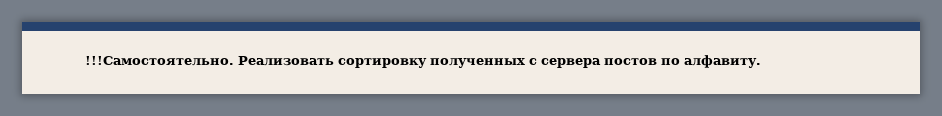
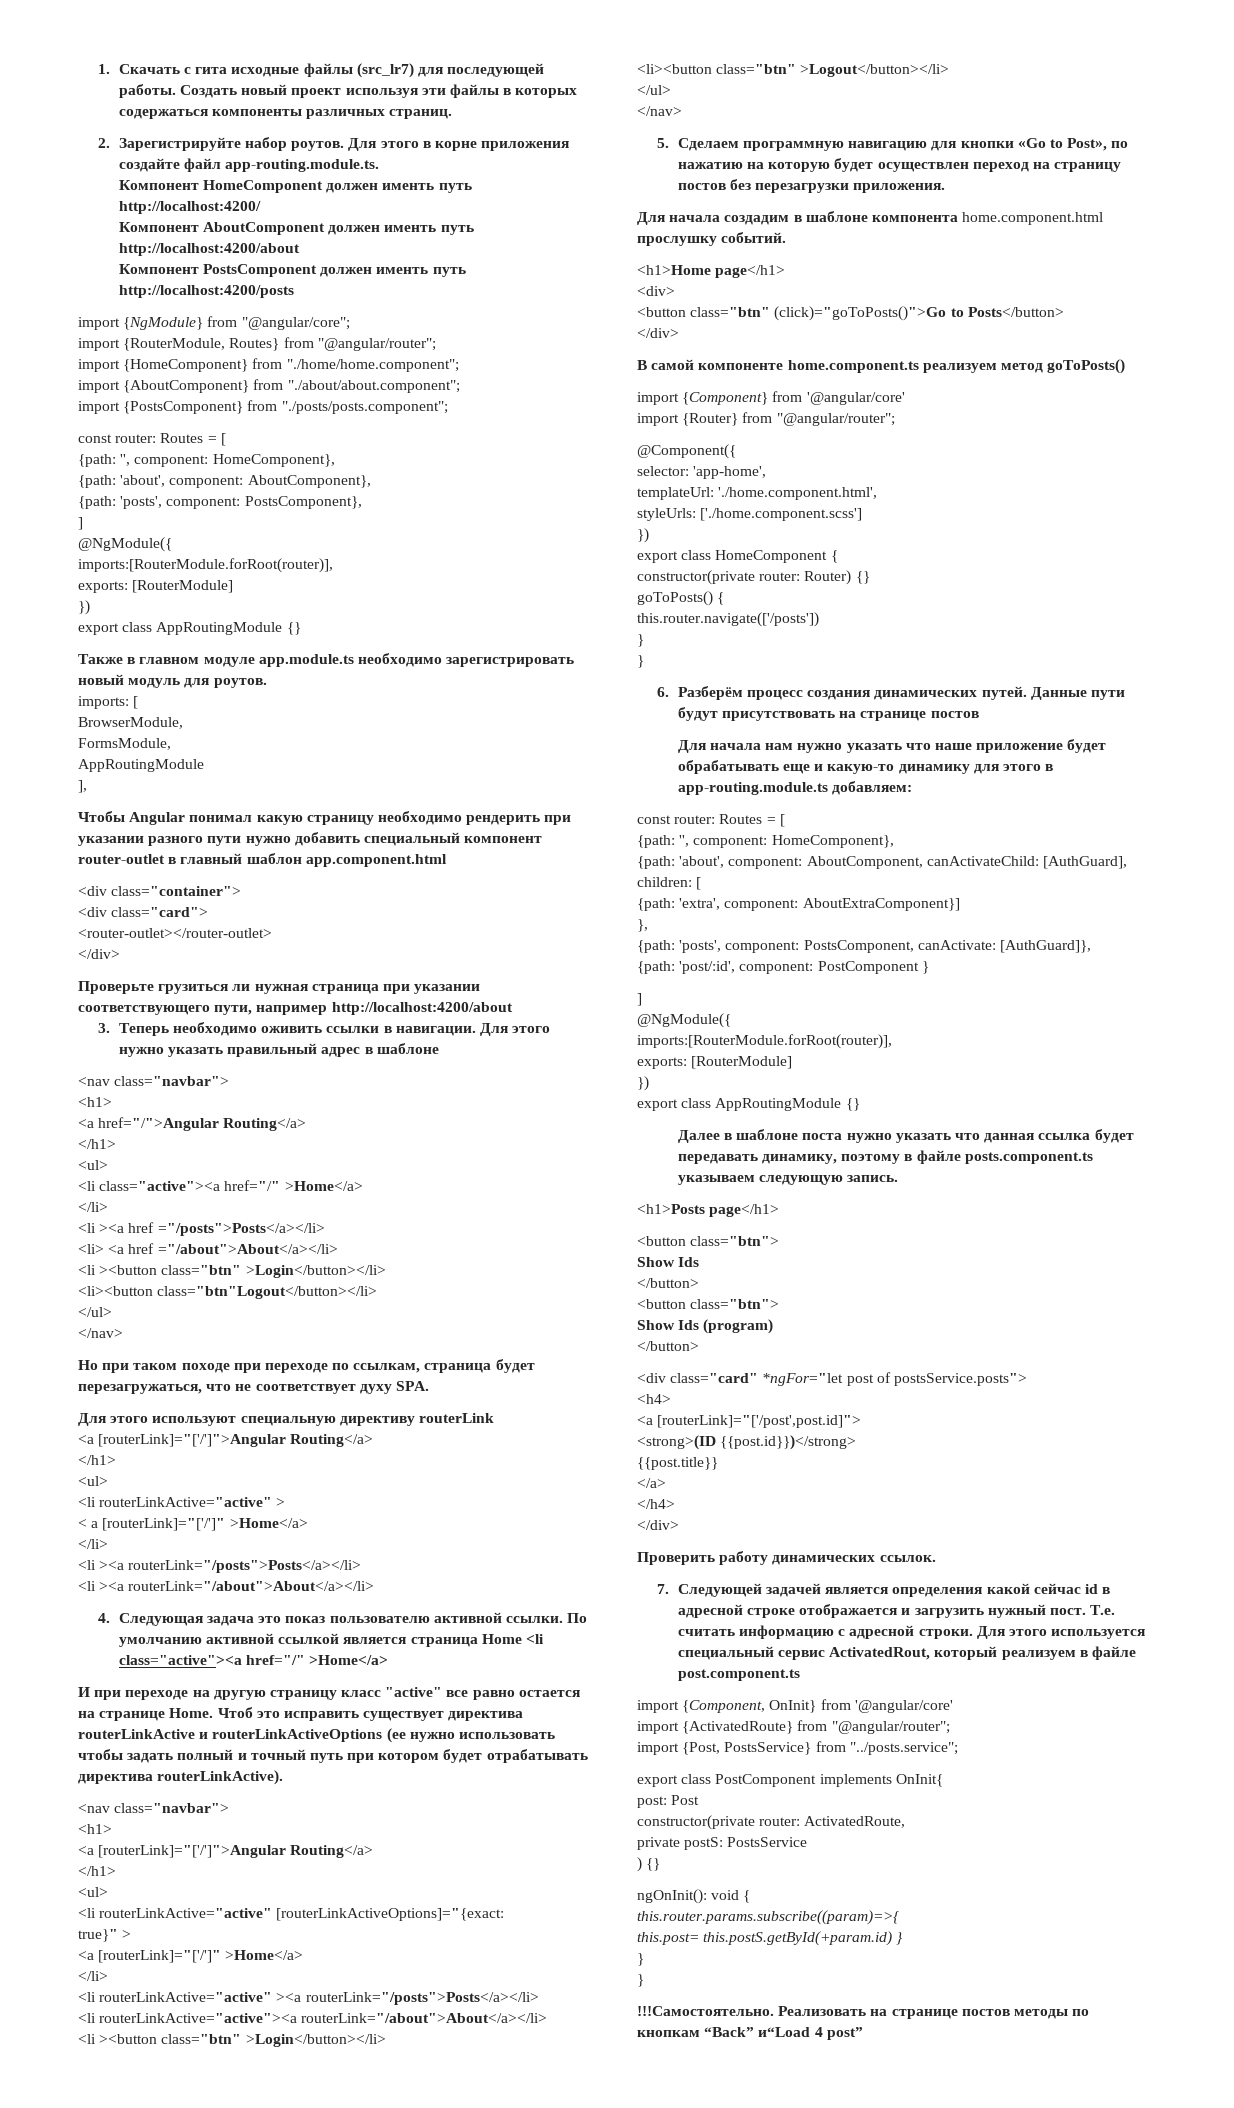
[85,55,761,68] !!!Самостоятельно. Реализовать сортировку полученных с сервера постов по алфавиту. -> [98,63,545,78] [118,84,578,98] [118,109,453,119] [98,137,570,151] [118,158,380,172] [118,180,472,193] [118,201,261,214] [118,222,474,235] [118,243,300,256] [118,264,466,277] [118,285,294,298] [78,316,350,330] [78,337,436,351] [78,358,459,372] [78,379,460,393] [78,400,448,414] [78,433,226,446] [78,454,335,467] [78,475,371,488] [78,496,362,509] [78,517,83,530] [78,537,172,552] [78,558,333,573] [78,580,234,593] [78,600,90,615] [78,622,301,635] [78,653,575,667] [78,674,267,688] [78,696,139,709] [78,717,183,729] [78,738,171,750] [78,759,204,772] [78,780,87,793] [78,811,572,825] [78,832,543,846] [78,853,447,867] [78,886,242,896] [78,907,209,917] [78,928,272,938] [78,949,120,959] [78,981,481,994] [78,1002,513,1015] [98,1022,551,1036] [118,1043,439,1057] [78,1076,230,1086] [78,1097,112,1107] [78,1117,307,1131] [78,1139,116,1149] [78,1160,108,1170] [78,1180,363,1191] [78,1202,108,1212] [78,1222,325,1236] [78,1243,338,1254] [78,1265,386,1278] [78,1286,378,1299] [78,1307,112,1317] [78,1328,123,1338] [78,1359,535,1373] [78,1381,429,1394] [78,1413,494,1426] [78,1434,374,1447] [78,1455,116,1465] [78,1476,108,1486] [78,1497,286,1507] [78,1518,308,1531] [78,1539,108,1549] [78,1560,362,1573] [78,1581,375,1591] [98,1612,588,1626] [118,1633,545,1647] [118,1655,389,1665] [78,1687,580,1700] [78,1707,524,1721] [78,1728,555,1743] [78,1749,588,1763] [78,1770,284,1785] [78,1803,230,1813] [78,1824,112,1834] [78,1845,374,1858] [78,1866,116,1876] [78,1887,108,1897] [78,1908,505,1921] [78,1929,132,1942] [78,1950,304,1963] [78,1971,108,1981] [78,1992,539,2005] [78,2013,548,2023] [78,2034,386,2047] [637,64,950,77] [637,85,671,95] [637,106,682,116] [657,138,1129,151] [677,158,1122,172] [677,179,946,193] [637,211,1104,225] [637,232,787,246] [637,265,786,278] [637,286,675,296] [637,306,1064,321] [637,328,679,338] [637,359,1126,374] [637,391,905,405] [637,412,895,426] [637,444,736,459] [637,466,767,479] [637,487,878,500] [637,508,863,521] [637,528,649,543] [637,550,838,563] [637,570,870,585] [637,591,725,606] [637,612,819,627] [637,634,644,647] [637,655,644,668] [657,686,1126,700] [677,707,979,721] [677,739,1107,753] [677,760,1054,774] [677,781,913,795] [637,814,785,827] [637,835,894,848] [637,856,1127,869] [637,877,702,890] [637,898,960,911] [637,919,648,932] [637,940,1091,953] [637,961,929,974] [637,993,642,1006] [637,1013,731,1028] [637,1034,892,1049] [637,1056,793,1069] [637,1076,649,1091] [637,1098,860,1111] [677,1129,1134,1143] [677,1150,1093,1164] [677,1175,899,1185] [637,1204,780,1217] [637,1236,780,1246] [637,1257,700,1267] [637,1278,699,1288] [637,1299,780,1309] [637,1319,774,1334] [637,1341,699,1351] [637,1372,1027,1386] [637,1394,671,1404] [637,1415,862,1428] [637,1435,857,1450] [637,1457,718,1470] [637,1478,666,1488] [637,1499,675,1509] [637,1520,679,1530] [637,1551,936,1565] [657,1583,1111,1597] [677,1604,1116,1618] [677,1625,1146,1639] [677,1646,1137,1660] [677,1669,800,1681] [637,1699,953,1713] [637,1720,950,1734] [637,1741,958,1755] [637,1774,943,1787] [637,1795,700,1808] [637,1815,906,1830] [637,1837,808,1850] [637,1857,661,1872] [637,1889,751,1904] [637,1910,900,1925] [637,1931,904,1946] [637,1953,644,1966] [637,1974,644,1987] [637,2006,1090,2019] [637,2027,863,2040] 1. Скачать с гита исходные файлы (src_lr7) для последующей работы. Создать новый проект используя эти файлы в которых содержаться компоненты различных страниц. // 2. Зарегистрируйте набор роутов. Для этого в корне приложения создайте файл app-routing.module.ts. // Компонент HomeComponent должен именть путь http://localhost:4200/ // Компонент AboutComponent должен именть путь http://localhost:4200/about // Компонент PostsComponent должен именть путь http://localhost:4200/posts // import {NgModule} from "@angular/core"; // import {RouterModule, Routes} from "@angular/router"; // import {HomeComponent} from "./home/home.component"; // import {AboutComponent} from "./about/about.component"; // import {PostsComponent} from "./posts/posts.component"; // const router: Routes = [ // {path: '', component: HomeComponent}, // {path: 'about', component: AboutComponent}, // {path: 'posts', component: PostsComponent}, // ] // @NgModule({ // imports:[RouterModule.forRoot(router)], // exports: [RouterModule] // }) // export class AppRoutingModule {} // Также в главном модуле app.module.ts необходимо зарегистрировать новый модуль для роутов. // imports: [ // BrowserModule, // FormsModule, // AppRoutingModule // ], // Чтобы Angular понимал какую страницу необходимо рендерить при указании разного пути нужно добавить специальный компонент router-outlet в главный шаблон app.component.html // <div class="container"> // <div class="card"> // <router-outlet></router-outlet> // </div> // Проверьте грузиться ли нужная страница при указании соответствующего пути, например http://localhost:4200/about // 3. Теперь необходимо оживить ссылки в навигации. Для этого нужно указать правильный адрес в шаблоне // <nav class="navbar"> // <h1> // <a href="/">Angular Routing</a> // </h1> // <ul> // <li class="active"><a href="/" >Home</a> // </li> // <li ><a href ="/posts">Posts</a></li> // <li> <a href ="/about">About</a></li> // <li ><button class="btn" >Login</button></li> // <li><button class="btn"Logout</button></li> // </ul> // </nav> // Но при таком походе при переходе по ссылкам, страница будет перезагружаться, что не соответствует духу SPA. // Для этого используют специальную директиву routerLink // <a [routerLink]="['/']">Angular Routing</a> // </h1> // <ul> // <li routerLinkActive="active" > // < a [routerLink]="['/']" >Home</a> // </li> // <li ><a routerLink="/posts">Posts</a></li> // <li ><a routerLink="/about">About</a></li> // 4. Следующая задача это показ пользователю активной ссылки. По умолчанию активной ссылкой является страница Home <li class="active"><a href="/" >Home</a> // И при переходе на другую страницу класс "active" все равно остается на странице Home. Чтоб это исправить существует директива routerLinkActive и routerLinkActiveOptions (ее нужно использовать чтобы задать полный и точный путь при котором будет отрабатывать директива routerLinkActive). // <nav class="navbar"> // <h1> // <a [routerLink]="['/']">Angular Routing</a> // </h1> // <ul> // <li routerLinkActive="active" [routerLinkActiveOptions]="{exact: // true}" > // <a [routerLink]="['/']" >Home</a> // </li> // <li routerLinkActive="active" ><a routerLink="/posts">Posts</a></li> // <li routerLinkActive="active"><a routerLink="/about">About</a></li> // <li ><button class="btn" >Login</button></li> // <li><button class="btn" >Logout</button></li> // </ul> // </nav> // 5. Сделаем программную навигацию для кнопки «Go to Post», по нажатию на которую будет осуществлен переход на страницу постов без перезагрузки приложения. // Для начала создадим в шаблоне компонента home.component.html прослушку событий. // <h1>Home page</h1> // <div> // <button class="btn" (click)="goToPosts()">Go to Posts</button> // </div> // В самой компоненте home.component.ts реализуем метод goToPosts() // import {Component} from '@angular/core' // import {Router} from "@angular/router"; // @Component({ // selector: 'app-home', // templateUrl: './home.component.html', // styleUrls: ['./home.component.scss'] // }) // export class HomeComponent { // constructor(private router: Router) {} // goToPosts() { // this.router.navigate(['/posts']) // } // } // 6. Разберём процесс создания динамических путей. Данные пути будут присутствовать на странице постов // Для начала нам нужно указать что наше приложение будет обрабатывать еще и какую-то динамику для этого в app-routing.module.ts добавляем: // const router: Routes = [ // {path: '', component: HomeComponent}, // {path: 'about', component: AboutComponent, canActivateChild: [AuthGuard], children: [ // {path: 'extra', component: AboutExtraComponent}] // }, // {path: 'posts', component: PostsComponent, canActivate: [AuthGuard]}, // {path: 'post/:id', component: PostComponent } // ] // @NgModule({ // imports:[RouterModule.forRoot(router)], // exports: [RouterModule] // }) // export class AppRoutingModule {} // Далее в шаблоне поста нужно указать что данная ссылка будет передавать динамику, поэтому в файле posts.component.ts указываем следующую запись. // <h1>Posts page</h1> // <button class="btn"> // Show Ids // </button> // <button class="btn"> // Show Ids (program) // </button> // <div class="card" *ngFor="let post of postsService.posts"> // <h4> // <a [routerLink]="['/post',post.id]"> // <strong>(ID {{post.id}})</strong> // {{post.title}} // </a> // </h4> // </div> // Проверить работу динамических ссылок. // 7. Следующей задачей является определения какой сейчас id в адресной строке отображается и загрузить нужный пост. Т.е. считать информацию с адресной строки. Для этого используется специальный сервис ActivatedRout, который реализуем в файле post.component.ts // import {Component, OnInit} from '@angular/core' // import {ActivatedRoute} from "@angular/router"; // import {Post, PostsService} from "../posts.service"; // export class PostComponent implements OnInit{ // post: Post // constructor(private router: ActivatedRoute, // private postS: PostsService // ) {} // ngOnInit(): void { // this.router.params.subscribe((param)=>{ // this.post= this.postS.getById(+param.id) } // } // } // !!!Самостоятельно. Реализовать на странице постов методы по кнопкам “Back” и“Load 4 post”

